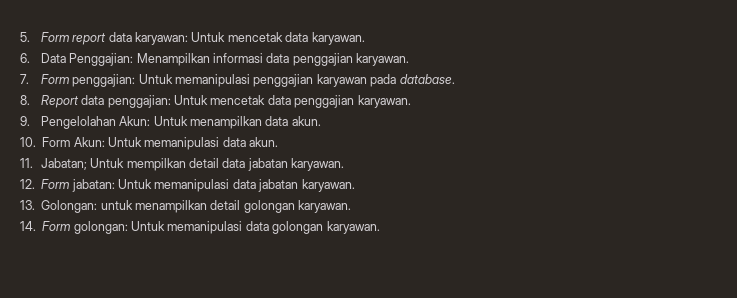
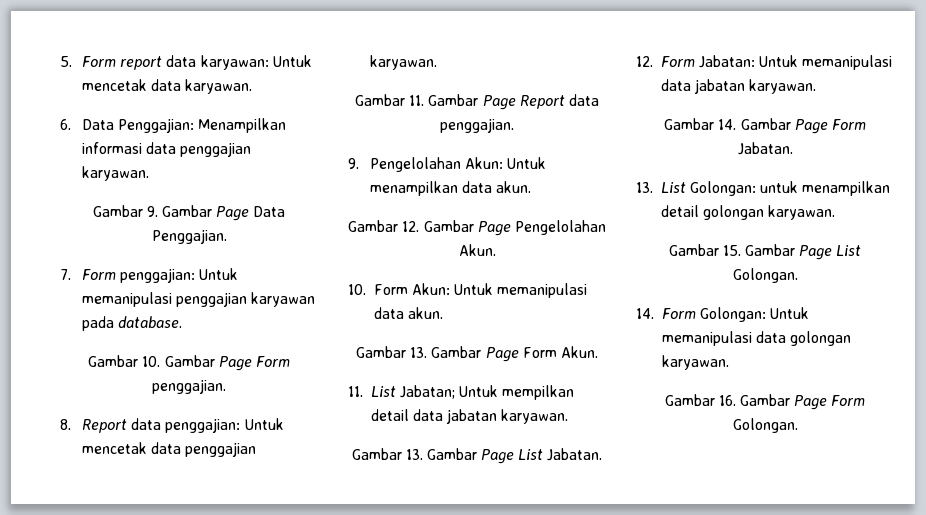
(410, 59) none -> [92,205,286,221] [151,229,227,244] // Gambar 9. Gambar Page Data Penggajian.
(455, 79) none -> [88,355,290,371] [152,379,226,394] // Gambar 10. Gambar Page Form penggajian.
(411, 101) none -> [355,94,599,110] [440,118,514,133] // Gambar 11. Gambar Page Report data penggajian.
(321, 121) none -> [348,220,606,236] [458,244,496,256] // Gambar 12. Gambar Page Pengelolahan Akun.
[20,158,33,168] // 11. -> [356,346,598,362] [348,386,396,397] // Gambar 13. Gambar Page Form Akun. // 11. List
(345, 164) none -> [351,448,603,464] // Gambar 13. Gambar Page List Jabatan.
[71,179,115,192] jabatan: -> [698,55,755,68] Jabatan:
[20,200,35,210] // 13. -> [664,118,866,134] [737,142,793,155] [636,182,686,193] // Gambar 14. Gambar Page Form Jabatan. // 13. List
(352, 206) none -> [668,244,862,260] [732,268,798,283] // Gambar 15. Gambar Page List Golongan.
[73,221,128,234] golongan: -> [699,307,766,322] Golongan:
(380, 227) none -> [664,394,866,410] [732,418,798,433] // Gambar 16. Gambar Page Form Golongan.

